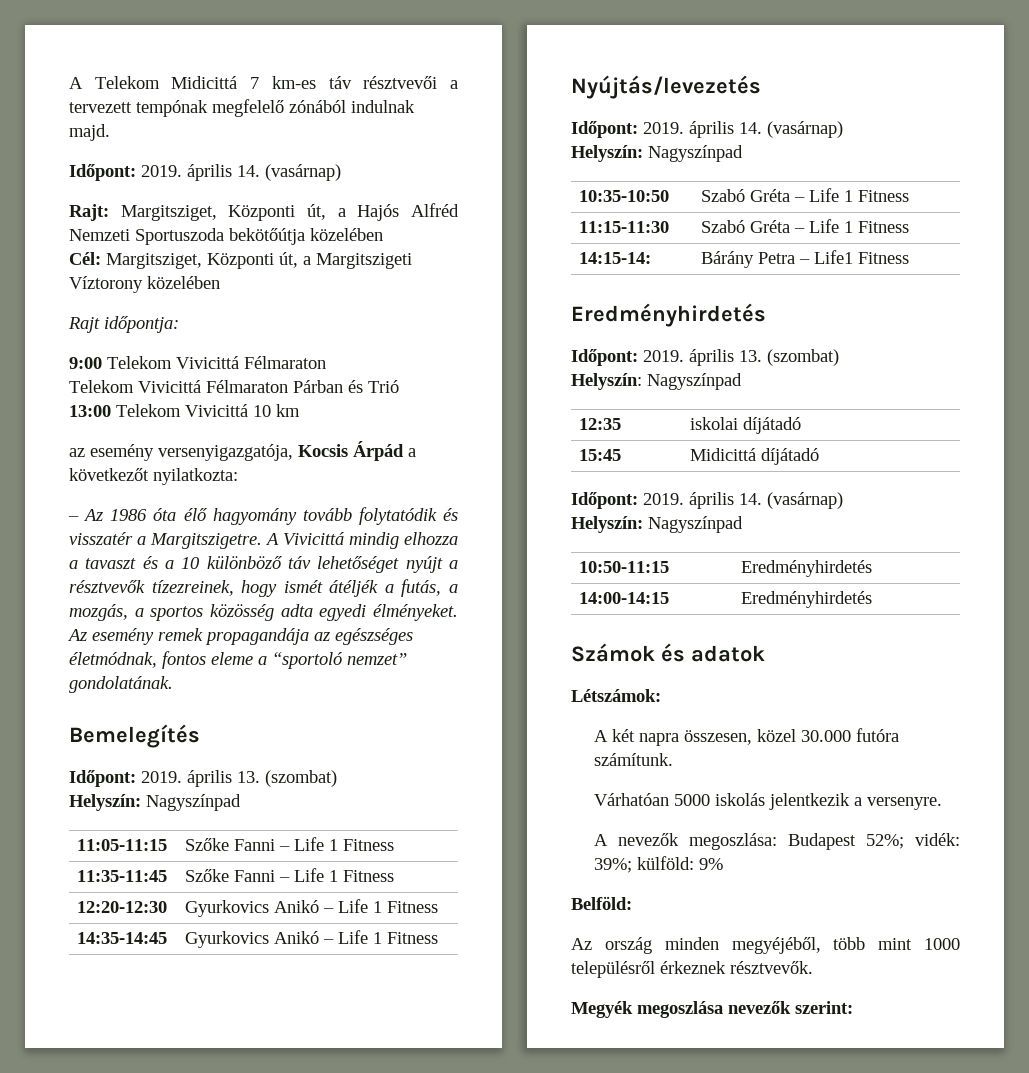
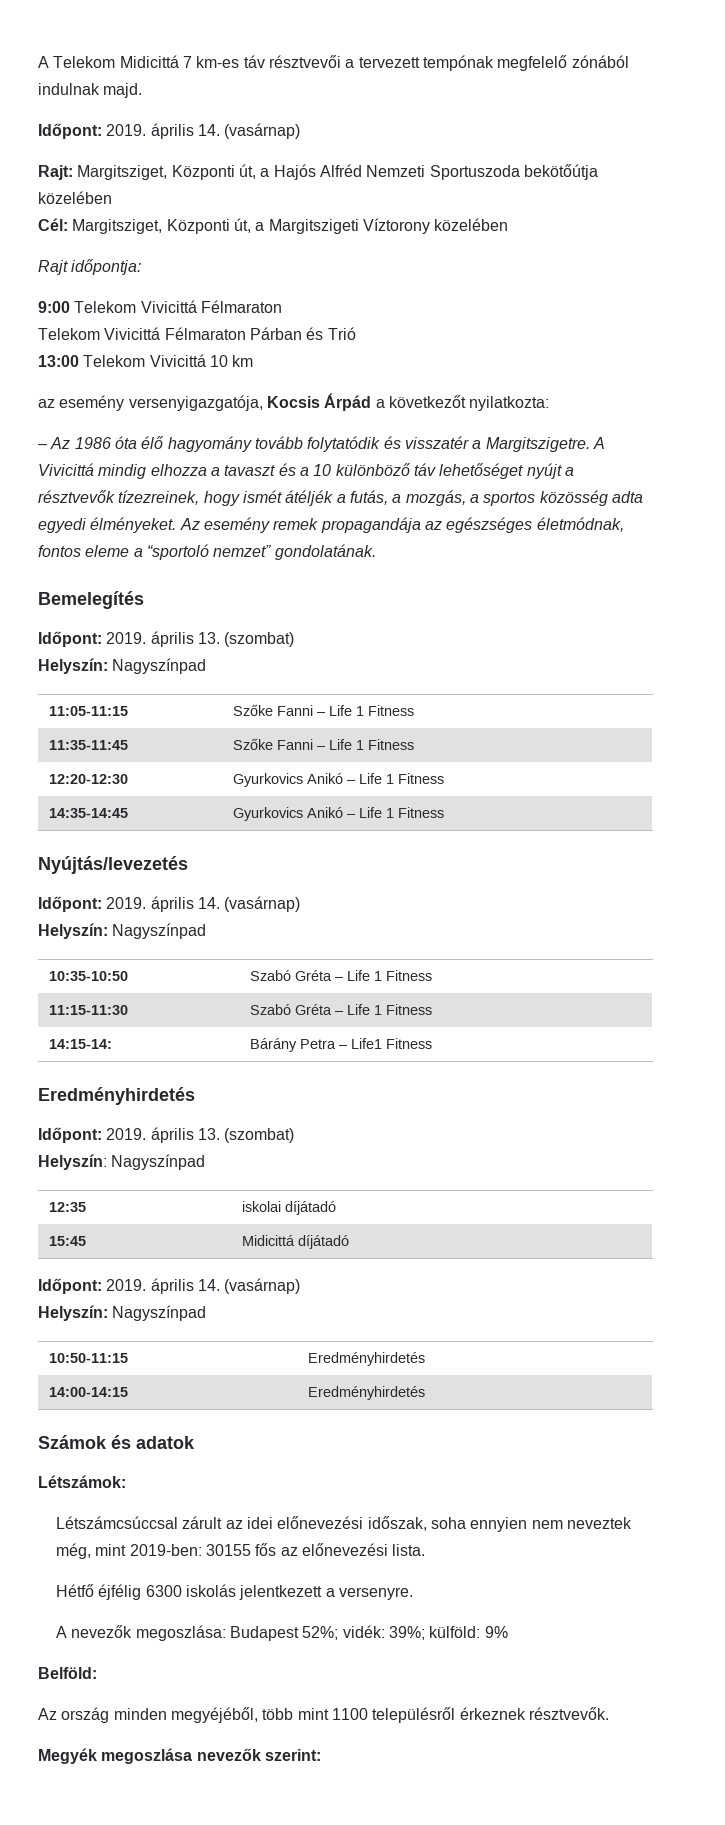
[593,728,899,746] [593,753,673,766] [593,793,850,810] A két napra összesen, közel 30.000 futóra számítunk. // Várhatóan 5000 iskolás jelentkezik -> [55,1516,632,1532] [55,1543,426,1559] [55,1584,323,1600] Létszámcsúccsal zárult az idei előnevezési időszak, soha ennyien nem neveztek még, mint 2019-ben: 30155 fős az előnevezési lista. // Hétfő éjfélig 6300 iskolás jelentkezett
[924,938,960,950] 1000 -> [331,1708,368,1720] 1100

